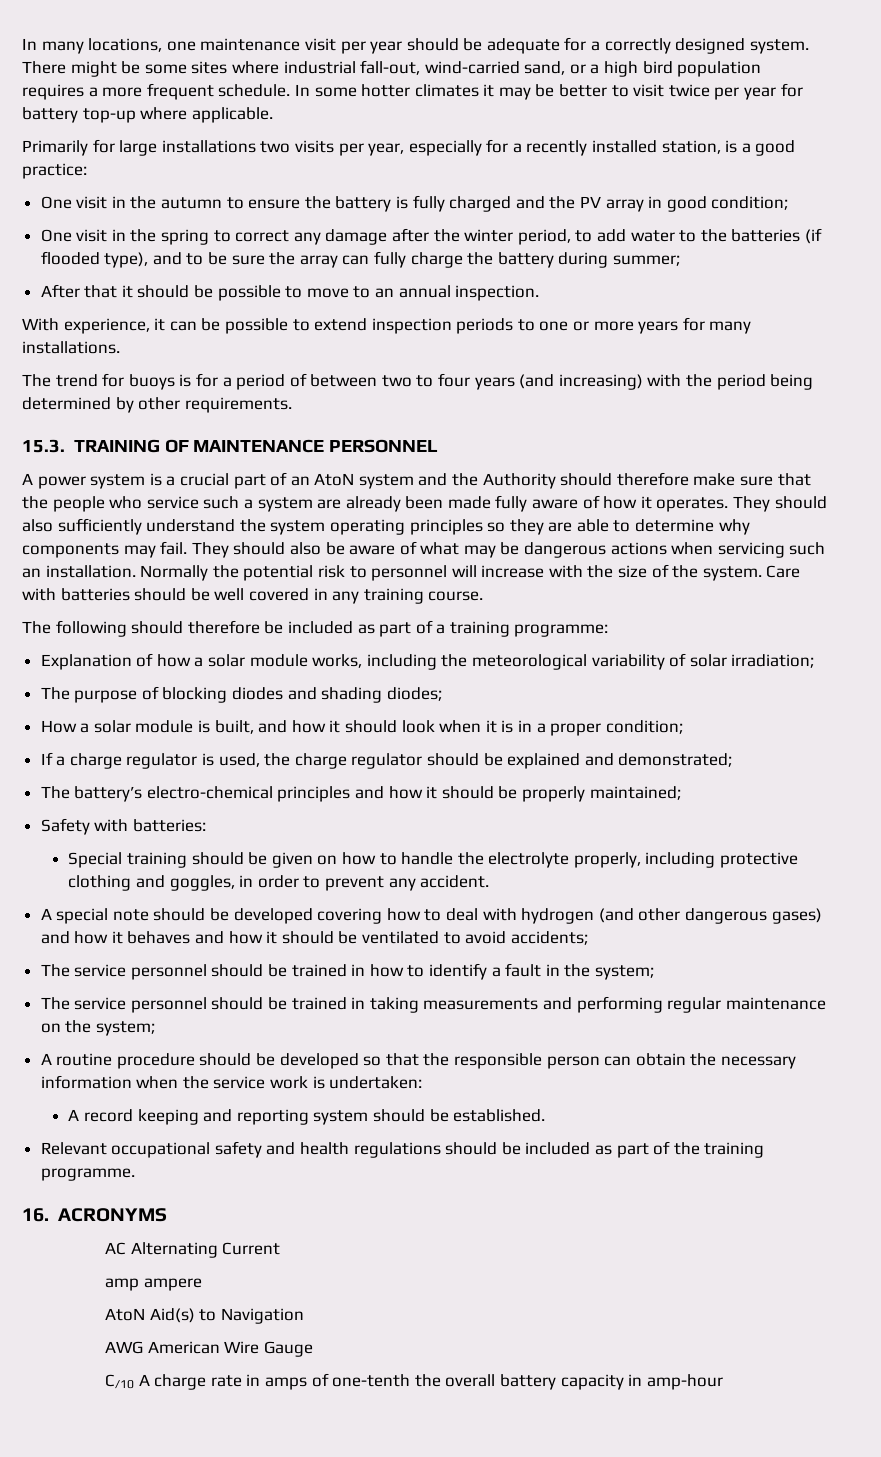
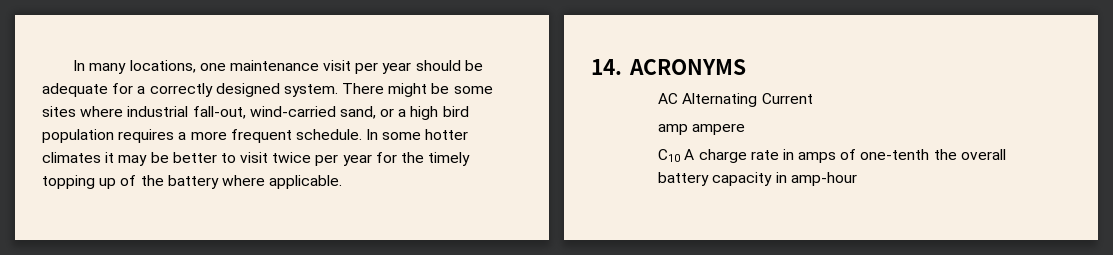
[22,107,273,123] [22,139,796,156] [22,163,87,179] [40,195,789,212] [40,228,822,245] [40,251,680,268] [40,284,540,301] [22,317,752,334] [22,341,120,354] [22,373,814,390] [22,397,292,413] [22,439,439,453] [22,472,811,489] [22,495,827,512] [22,518,750,535] [22,541,826,558] [22,564,801,581] [22,588,484,604] [22,620,609,637] [40,653,815,670] [40,686,442,703] [40,720,683,736] [40,752,733,769] [40,786,681,802] [40,818,206,835] [68,852,799,868] [68,875,490,891] [40,908,822,924] [40,931,588,945] [40,963,654,980] [40,996,826,1013] [40,1020,155,1036] [40,1053,796,1069] [40,1075,423,1089] [68,1109,546,1125] [40,1141,765,1158] [40,1168,135,1181] [22,1208,49,1222] battery top-up where applicable. // Primarily for large installations two visits per year, especially for a recently installed station, is a good practice: // One visit in the autumn to ensure the battery is fully charged and the PV array in good condition; // One visit in the spring to correct any damage after the winter period, to add water to the batteries (if flooded type), and to be sure the array can fully charge the battery during summer; // After that it should be possible to move to an annual inspection. // With experience, it can be possible to extend inspection periods to one or more years for many installations. // The trend for buoys is for a period of between two to four years (and increasing) with the period being determined by other requirements. // 15.3. TRAINING OF MAINTENANCE PERSONNEL // A power system is a crucial part of an AtoN system and the Authority should therefore make sure that the people who service such a system are already been made fully aware of how it operates. They should also sufficiently understand the system operating principles so they are able to determine why components may fail. They should also be aware of what may be dangerous actions when servicing such an installation. Normally the potential risk to personnel will increase with the size of the system. Care with batteries should be well covered in any training course. // The following should therefore be included as part of a training programme: // Explanation of how a solar module works, including the meteorological variability of solar irradiation; // The purpose of blocking diodes and shading diodes; // How a solar module is built, and how it should look when it is in a proper condition; // If a charge regulator is used, the charge regulator should be explained and demonstrated; // The battery’s electro-chemical principles and how it should be properly maintained; // Safety with batteries: // Special training should be given on how to handle the electrolyte properly, including protective clothing and goggles, in order to prevent any accident. // A special note should be developed covering how to deal with hydrogen (and other dangerous gases) and how it behaves and how it should be ventilated to avoid accidents; // The service personnel should be trained in how to identify a fault in the system; // The service personnel should be trained in taking measurements and performing regular maintenance on the system; // A routine procedure should be developed so that the responsible person can obtain the necessary information when the service work is undertaken: // A record keeping and reporting system should be established. // Relevant occupational safety and health regulations should be included as part of the training programme. // 16. -> [401,152,471,166] [42,175,343,189] [591,59,622,75] the timely topping up of the battery where applicable. // 14.
[105,1308,304,1324] [105,1341,313,1357] [105,1374,135,1389] AtoN Aid(s) to Navigation // AWG American Wire Gauge // C/10 -> [658,149,681,162] C10

